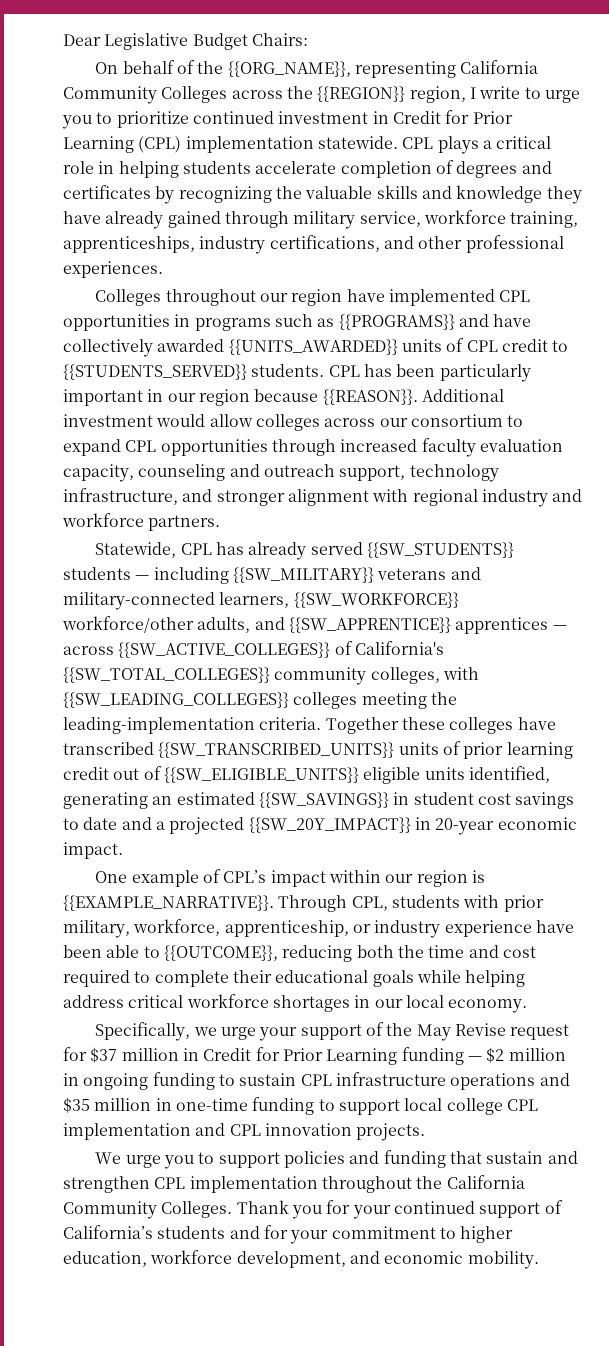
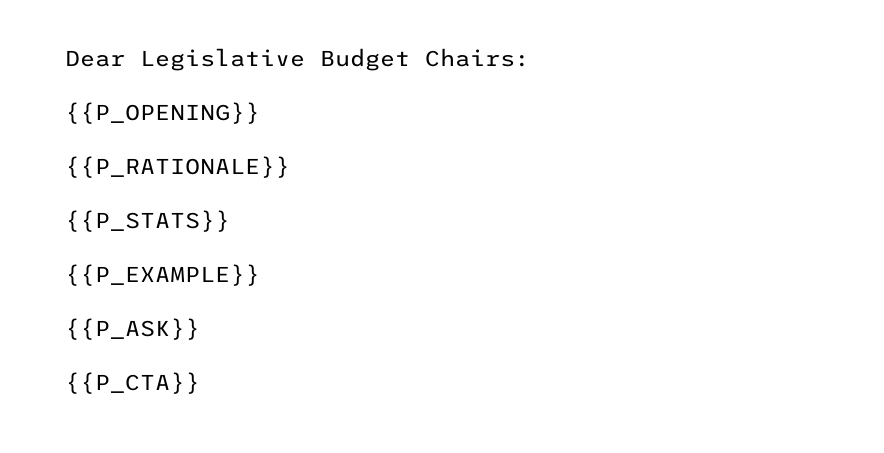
[95,60,539,78] [63,86,580,104] [62,110,513,129] [63,136,552,154] [63,160,552,178] [63,185,582,204] [63,210,579,229] [63,235,564,254] [63,261,163,278] [95,289,531,306] [63,314,532,331] [63,338,569,357] [63,364,531,382] [63,389,504,406] [63,414,524,431] [63,438,563,457] [63,464,499,482] [63,488,583,507] [62,513,221,531] [95,542,515,560] [63,567,481,584] [63,592,459,610] [62,616,567,634] [63,641,444,658] [63,667,479,685] [63,692,457,709] [63,717,556,734] [63,741,573,759] [63,766,550,784] [63,792,575,809] [63,817,577,835] [63,842,123,859] [95,869,486,887] [63,895,544,912] [63,919,574,938] [63,945,536,962] [63,970,526,987] [63,994,528,1013] [95,1022,570,1041] [63,1047,566,1065] [63,1072,570,1090] [63,1097,538,1115] [63,1123,426,1141] [95,1150,578,1169] [63,1175,525,1193] [63,1200,563,1219] [63,1225,514,1244] [63,1250,539,1269] On behalf of the {{ORG_NAME}}, representing California Community Colleges across the {{REGION}} region, I write to urge you to prioritize continued investment in Credit for Prior Learning (CPL) implementation statewide. CPL plays a critical role in helping students accelerate completion of degrees and certificates by recognizing the valuable skills and knowledge they have already gained through military service, workforce training, apprenticeships, industry certifications, and other professional experiences. // Colleges throughout our region have implemented CPL opportunities in programs such as {{PROGRAMS}} and have collectively awarded {{UNITS_AWARDED}} units of CPL credit to {{STUDENTS_SERVED}} students. CPL has been particularly important in our region because {{REASON}}. Additional investment would allow colleges across our consortium to expand CPL opportunities through increased faculty evaluation capacity, counseling and outreach support, technology infrastructure, and stronger alignment with regional industry and workforce partners. // Statewide, CPL has already served {{SW_STUDENTS}} students — including {{SW_MILITARY}} veterans and military-connected learners, {{SW_WORKFORCE}} workforce/other adults, and {{SW_APPRENTICE}} apprentices — across {{SW_ACTIVE_COLLEGES}} of California's {{SW_TOTAL_COLLEGES}} community colleges, with {{SW_LEADING_COLLEGES}} colleges meeting the leading-implementation criteria. Together these colleges have transcribed {{SW_TRANSCRIBED_UNITS}} units of prior learning credit out of {{SW_ELIGIBLE_UNITS}} eligible units identified, generating an estimated {{SW_SAVINGS}} in student cost savings to date and a projected {{SW_20Y_IMPACT}} in 20-year economic impact. // One example of CPL’s impact within our region is {{EXAMPLE_NARRATIVE}}. Through CPL, students with prior military, workforce, apprenticeship, or industry experience have been able to {{OUTCOME}}, reducing both the time and cost required to complete their educational goals while helping address critical workforce shortages in our local economy. // Specifically, we urge your support of the May Revise request for $37 million in Credit for Prior Learning funding — $2 million in ongoing funding to sustain CPL infrastructure operations and $35 million in one-time funding to support local college CPL implementation and CPL innovation projects. // We urge you to support policies and funding that sustain and strengthen CPL implementation throughout the California Community Colleges. Thank you for your continued support of California’s students and for your commitment to higher education, workforce development, and economic mobility. -> [65,102,260,124] [65,156,290,178] [65,210,230,232] [65,264,260,286] [65,318,200,340] [65,372,200,394] {{P_OPENING}} // {{P_RATIONALE}} // {{P_STATS}} // {{P_EXAMPLE}} // {{P_ASK}} // {{P_CTA}}

